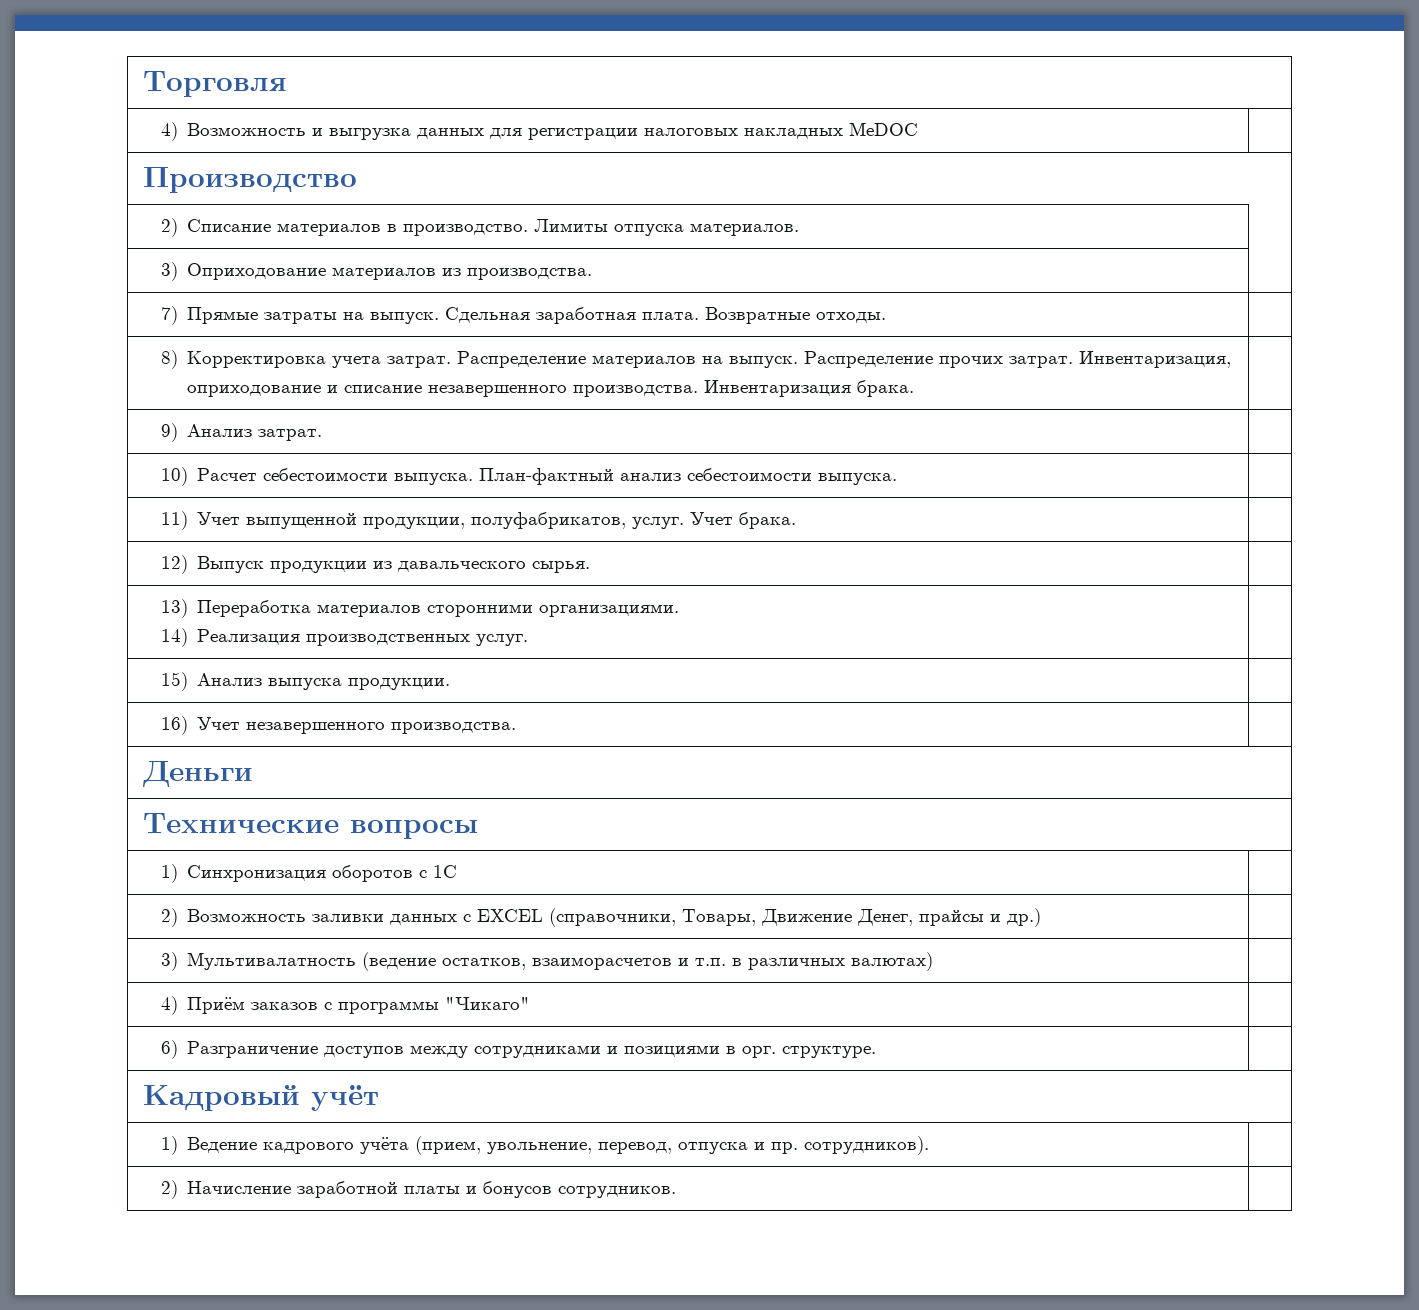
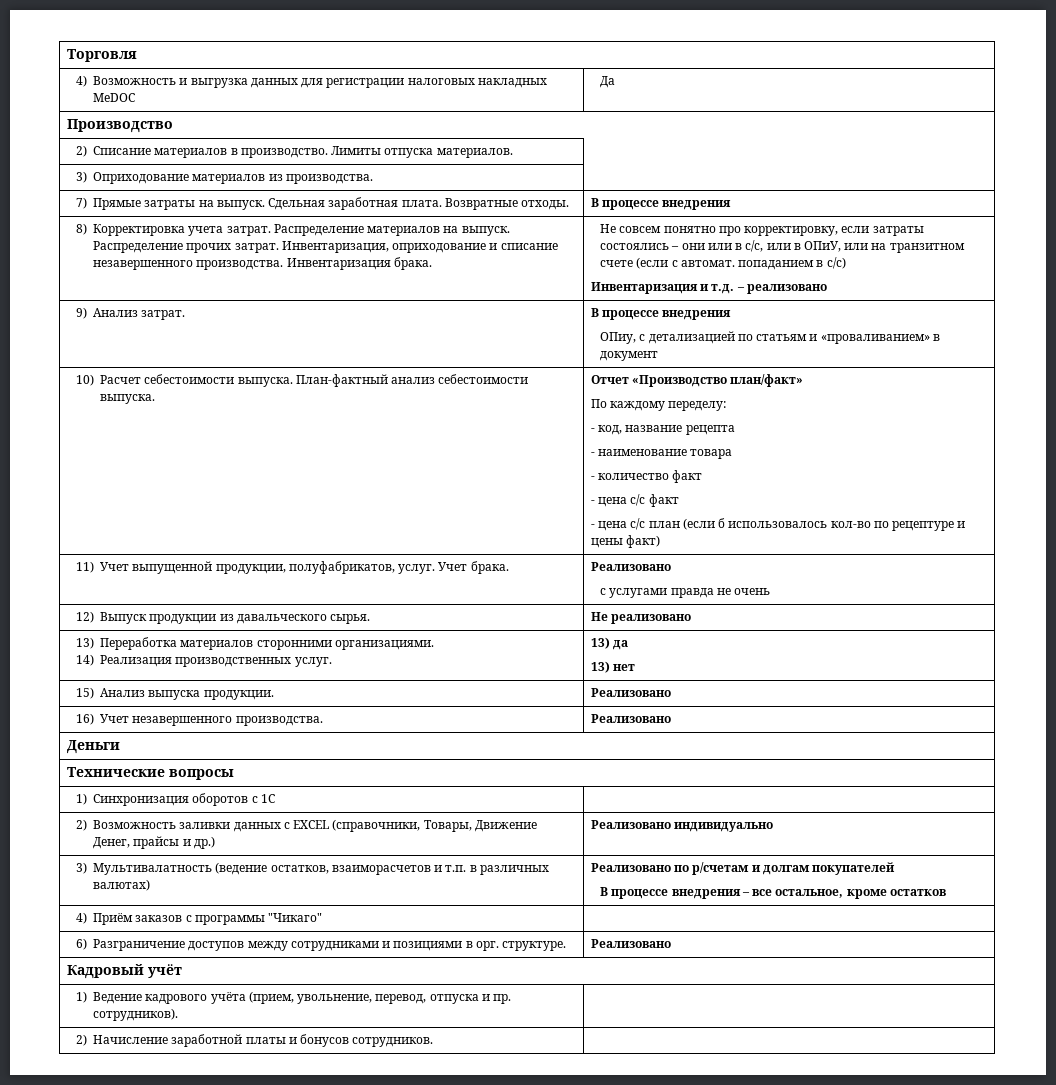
(919, 129) none -> [600,76,616,88] Да
(887, 317) none -> [590,198,732,210] В процессе внедрения
[160,423,323,442] // 9) Анализ затрат. | -> [600,224,924,236] [600,240,965,253] [600,257,846,270] [590,282,827,294] [76,307,186,320] [590,308,732,320] [600,331,940,344] [600,351,659,361] Не совсем понятно про корректировку, если затраты состоялись – они или в с/с, или в ОПиУ, или на транзитном счете (если с автомат. попаданием в с/с) // Инвентаризация и т.д. – реализовано // 9) Анализ затрат. | В процессе внедрения // ОПиу, с детализацией по статьям и «проваливанием» в документ
(898, 479) none -> [590,374,804,387] [590,399,727,411] [590,425,735,435] [590,449,733,459] [590,470,703,483] [590,494,679,507] [590,518,966,531] [590,535,661,548] Отчет «Производство план/факт» // По каждому переделу: // - код, название рецепта // - наименование товара // - количество факт // - цена с/с факт // - цена с/с план (если б использовалось кол-во по рецептуре и цены факт)
(797, 520) none -> [590,562,671,571] [600,588,771,598] Реализовано // с услугами правда не очень
(591, 567) none -> [590,612,692,624] Не реализовано
(529, 640) none -> [590,637,629,650] [590,661,636,673] 13) да // 13) нет
(451, 684) none -> [590,688,671,697] Реализовано
(517, 728) none -> [590,714,671,723] Реализовано
(1042, 917) none -> [590,820,774,832] Реализовано индивидуально
(934, 961) none -> [590,862,896,875] [600,887,946,899] Реализовано по р/счетам и долгам покупателей // В процессе внедрения – все остальное, кроме остатков
(877, 1052) none -> [590,939,671,948] Реализовано

